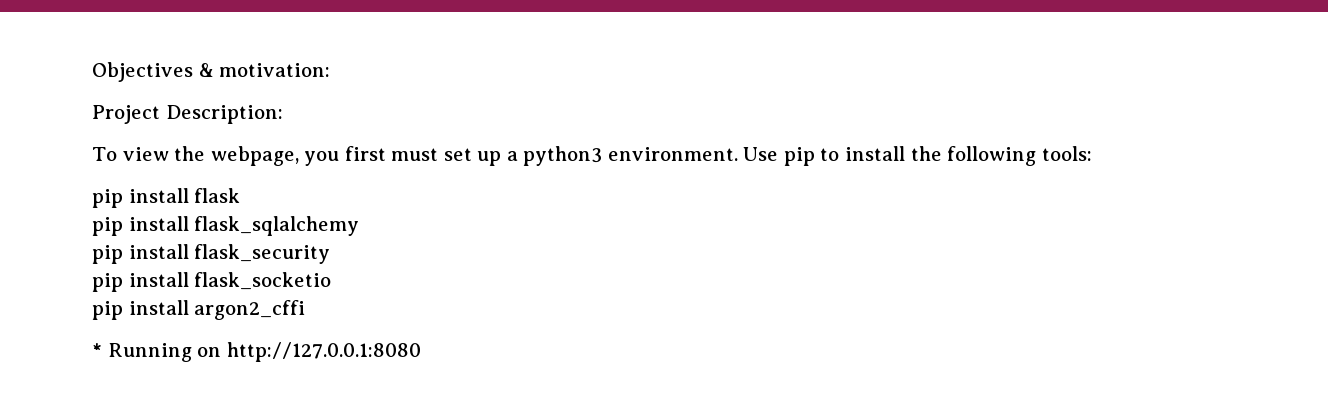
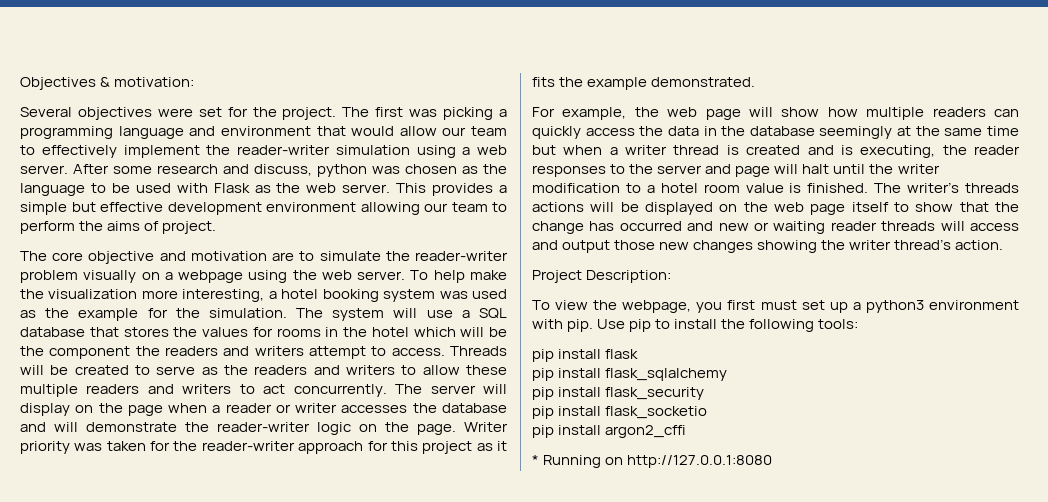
(331, 70) none -> [20,107,508,120] [20,126,507,139] [20,145,507,158] [20,164,507,177] [20,183,508,196] [20,202,507,215] [20,221,217,234] [20,251,509,264] [20,270,507,283] [20,289,508,302] [20,308,508,321] [20,327,507,337] [20,346,507,359] [20,365,507,375] [20,384,508,397] [20,403,507,416] [20,422,508,435] [20,441,508,454] [532,77,756,90] [532,107,1019,120] [532,126,1019,139] [532,145,1020,158] [532,164,940,177] [532,182,1019,193] [532,202,1019,215] [532,221,1019,234] [532,239,1004,253] // Several objectives were set for the project. The first was picking a programming language and environment that would allow our team to effectively implement the reader-writer simulation using a web server. After some research and discuss, python was chosen as the language to be used with Flask as the web server. This provides a simple but effective development environment allowing our team to perform the aims of project. // The core objective and motivation are to simulate the reader-writer problem visually on a webpage using the web server. To help make the visualization more interesting, a hotel booking system was used as the example for the simulation. The system will use a SQL database that stores the values for rooms in the hotel which will be the component the readers and writers attempt to access. Threads will be created to serve as the readers and writers to allow these multiple readers and writers to act concurrently. The server will display on the page when a reader or writer accesses the database and will demonstrate the reader-writer logic on the page. Writer priority was taken for the reader-writer approach for this project as it fits the example demonstrated. // For example, the web page will show how multiple readers can quickly access the data in the database seemingly at the same time but when a writer thread is created and is executing, the reader responses to the server and page will halt until the writer modification to a hotel room value is finished. The writer’s threads actions will be displayed on the web page itself to show that the change has occurred and new or waiting reader threads will access and output those new changes showing the writer thread’s action.
[607,147,738,161] environment. -> [928,300,1019,310] [532,319,594,332] environment with pip.

